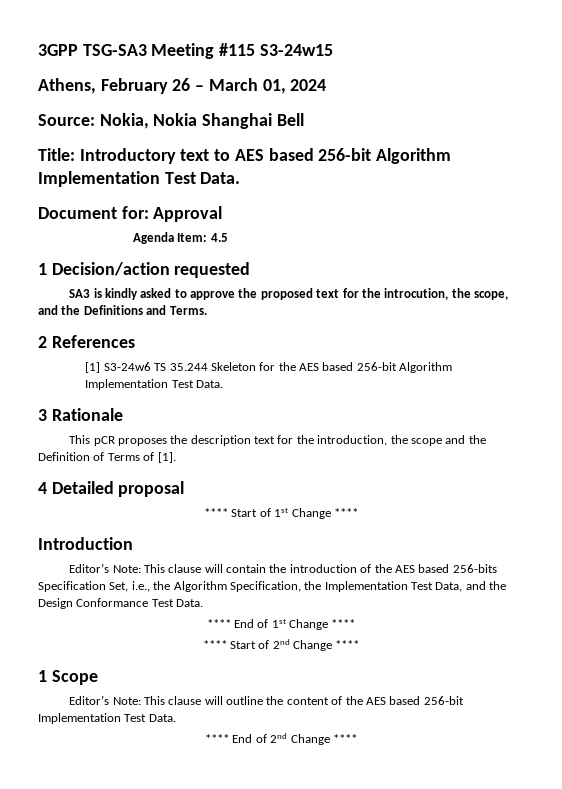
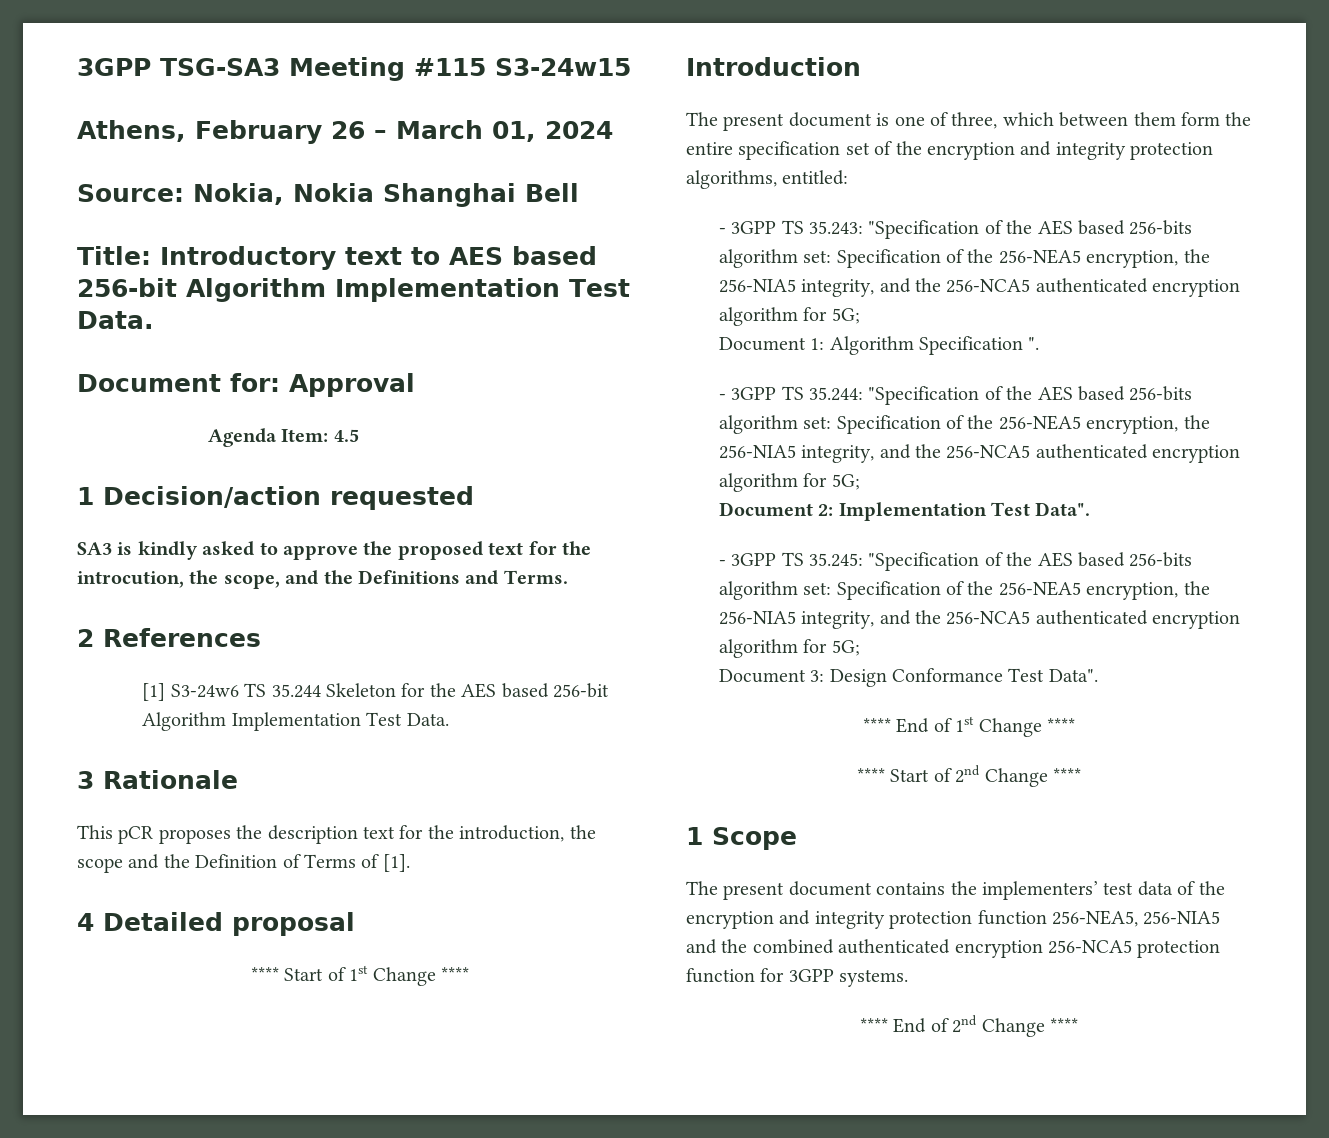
[69,563,497,573] [38,581,507,592] Editor’s Note: This clause will contain the introduction of the AES based 256-bits Specification Set, i.e., the Algorithm Specification, the Implementation Test Data, and the -> [686,112,1252,131] [686,141,1214,160] [686,170,849,189] [718,220,1193,239] [718,249,1210,268] [718,278,1241,297] [718,307,860,326] [718,336,1040,355] [718,386,1193,405] [718,415,1210,434] [718,444,1241,463] [718,473,860,492] [718,502,1091,521] [718,552,1193,571] [718,581,1210,600] [718,610,1241,629] [718,639,860,658] [718,669,825,683] The present document is one of three, which between them form the entire specification set of the encryption and integrity protection algorithms, entitled: // - 3GPP TS 35.243: "Specification of the AES based 256-bits algorithm set: Specification of the 256-NEA5 encryption, the 256-NIA5 integrity, and the 256-NCA5 authenticated encryption algorithm for 5G; // Document 1: Algorithm Specification ". // - 3GPP TS 35.244: "Specification of the AES based 256-bits algorithm set: Specification of the 256-NEA5 encryption, the 256-NIA5 integrity, and the 256-NCA5 authenticated encryption algorithm for 5G; // Document 2: Implementation Test Data". // - 3GPP TS 35.245: "Specification of the AES based 256-bits algorithm set: Specification of the 256-NEA5 encryption, the 256-NIA5 integrity, and the 256-NCA5 authenticated encryption algorithm for 5G; // Document 3:
[176,599,204,607] Data. -> [1048,669,1098,682] Data".
[69,695,464,705] [38,713,176,724] Editor’s Note: This clause will outline the content of the AES based 256-bit Implementation Test Data. -> [686,881,1225,900] [686,910,1221,929] [686,939,1221,958] [686,968,909,987] The present document contains the implementers’ test data of the encryption and integrity protection function 256-NEA5, 256-NIA5 and the combined authenticated encryption 256-NCA5 protection function for 3GPP systems.

